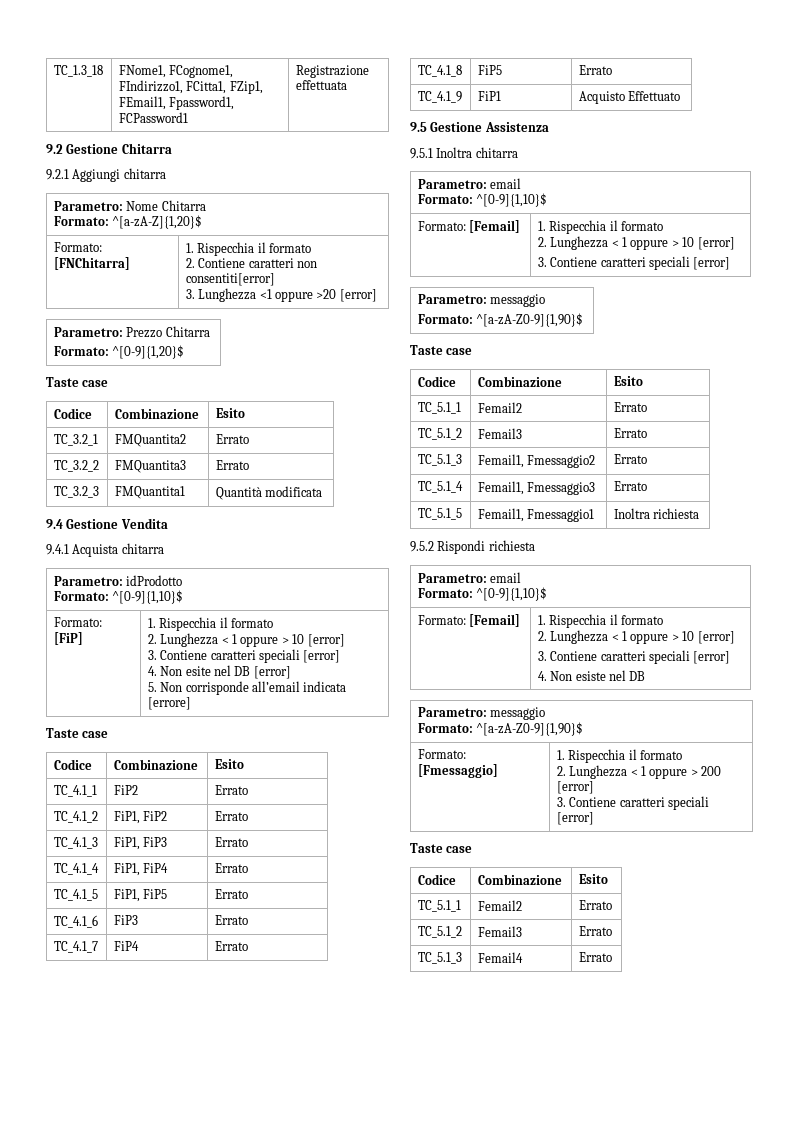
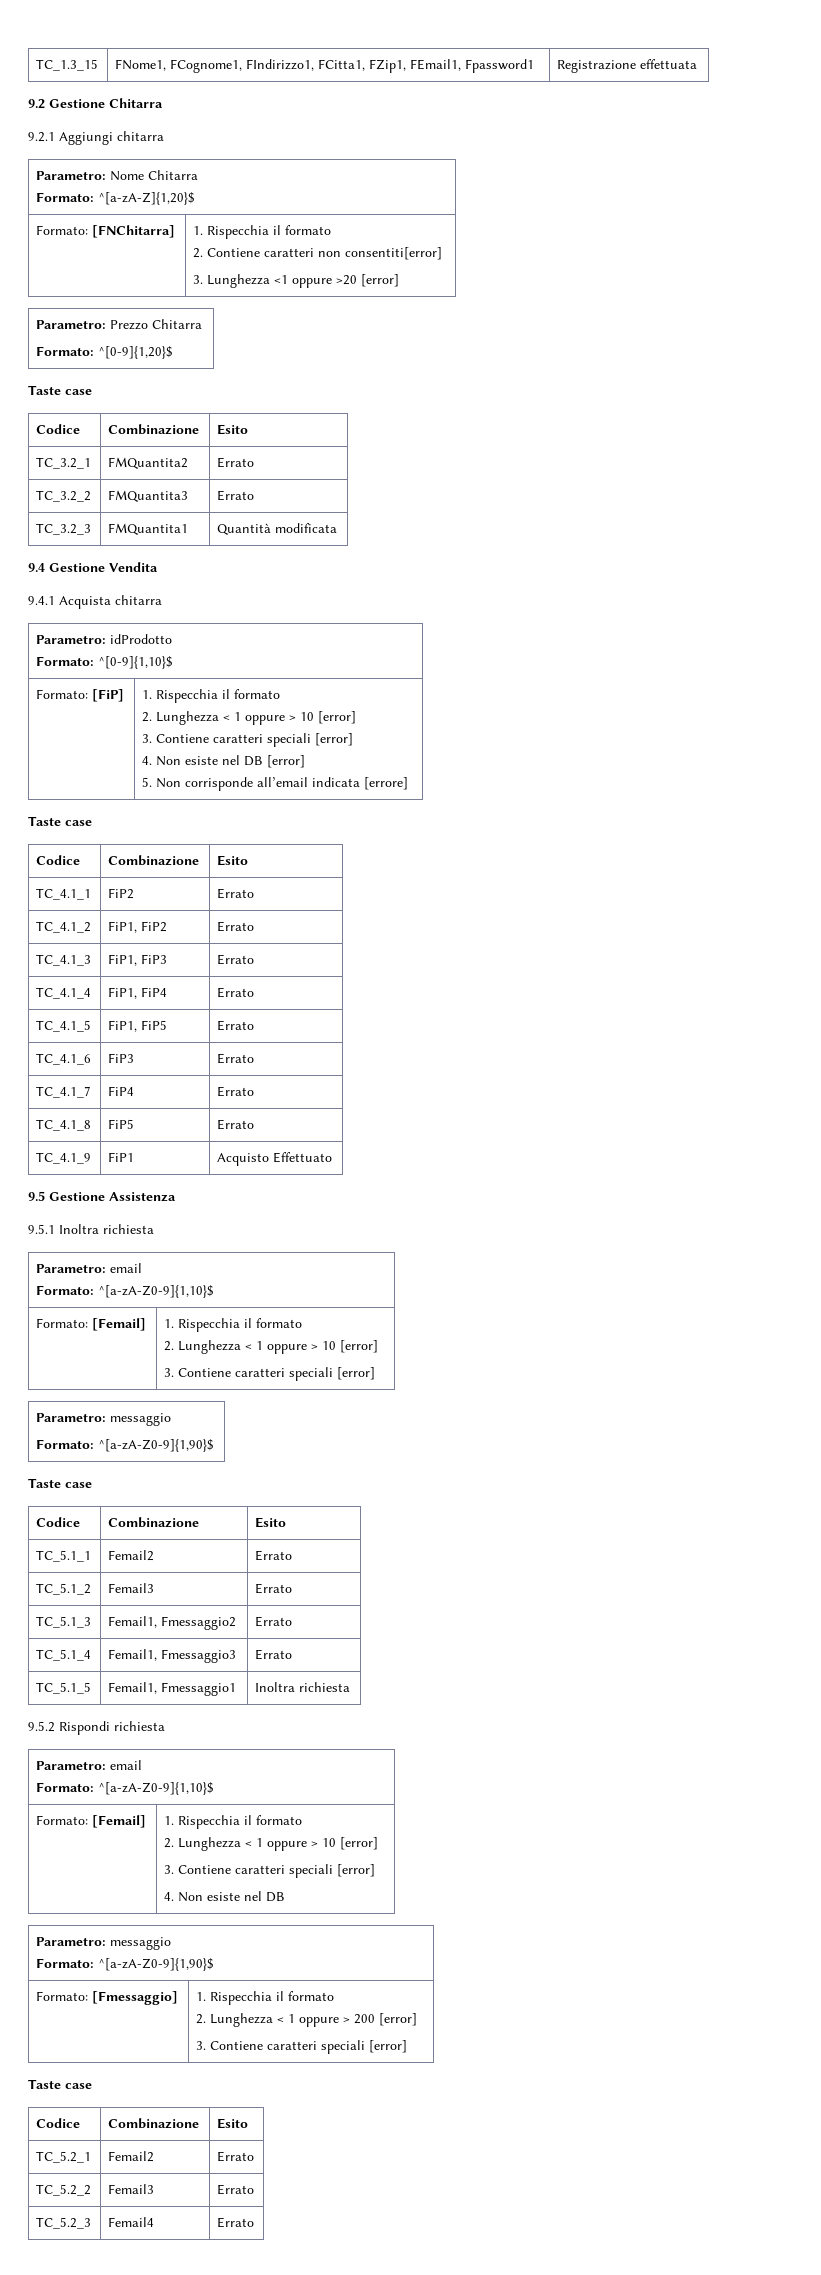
[53,65,103,77] TC_1.3_18 -> [36,59,99,71] TC_1.3_15
[169,96,235,110] [118,112,188,123] Fpassword1, FCPassword1 -> [465,59,535,73] Fpassword1
[185,666,211,676] esite -> [185,756,219,765] esiste
[475,147,518,158] [417,178,522,189] [417,193,548,207] chitarra // Parametro: email // Formato: ^[0-9]{1,10}$ -> [103,1224,154,1234] [36,1263,143,1273] [36,1285,215,1298] richiesta // Parametro: email // Formato: ^[a-zA-Z0-9]{1,10}$
[476,587,548,601] ^[0-9]{1,10}$ -> [98,1782,215,1795] ^[a-zA-Z0-9]{1,10}$
[417,900,461,912] [477,900,522,911] [578,900,612,910] [417,926,462,938] [477,926,522,937] [578,926,612,936] [417,952,462,964] TC_5.1_1 | Femail2 | Errato // TC_5.1_2 | Femail3 | Errato // TC_5.1_3 -> [36,2151,92,2163] [108,2151,155,2162] [217,2151,255,2162] [36,2184,92,2196] [108,2184,155,2194] [217,2184,255,2195] [36,2217,92,2229] TC_5.2_1 | Femail2 | Errato // TC_5.2_2 | Femail3 | Errato // TC_5.2_3

